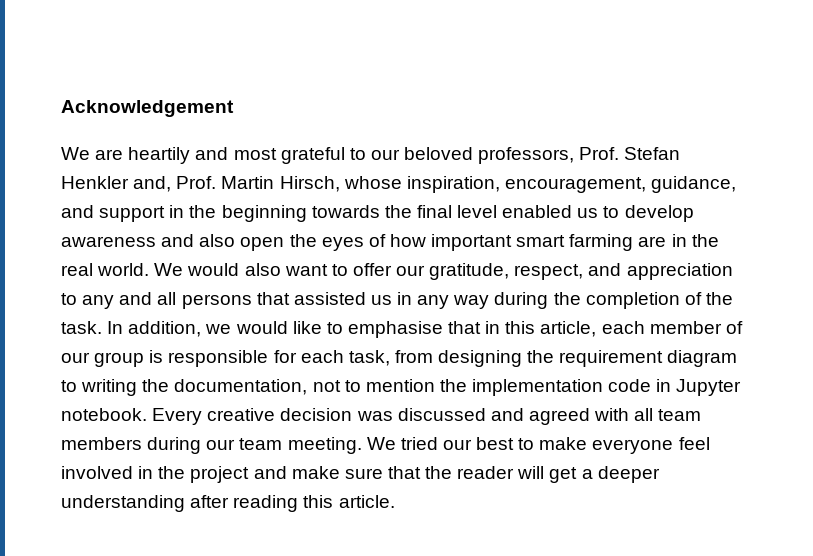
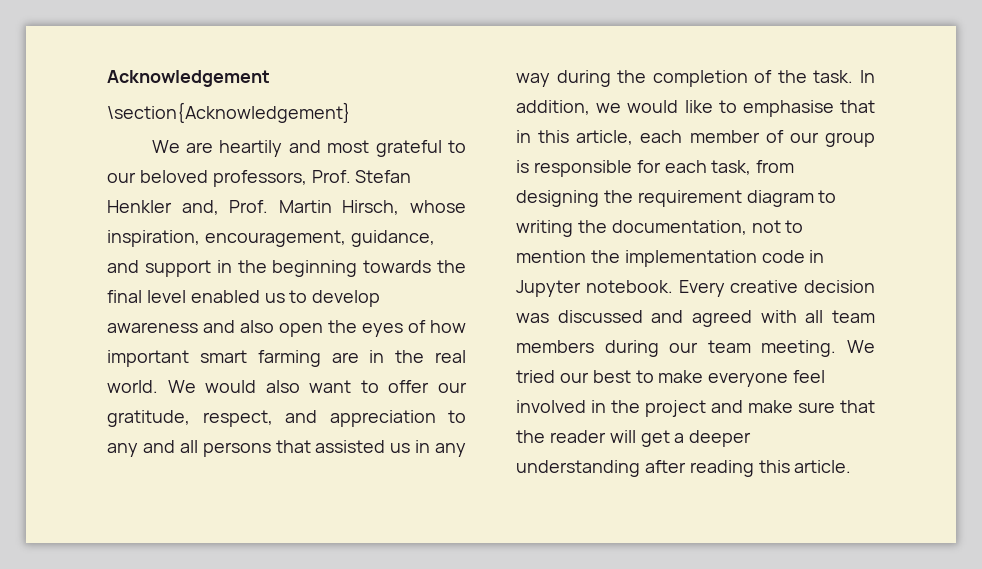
(234, 108) none -> [107,102,351,123] // \section{Acknowledgement}

